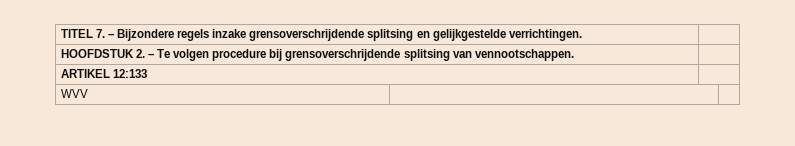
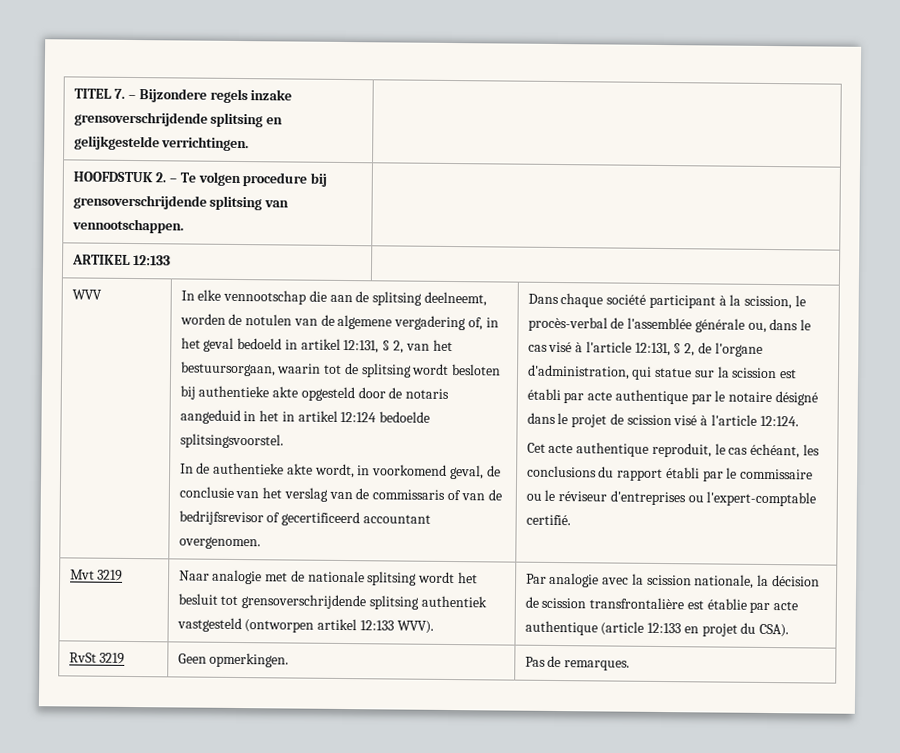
(88, 93) | -> [180,289,488,307] [179,313,499,331] [180,337,453,354] [179,361,502,378] [179,385,450,402] [179,409,431,425] [179,433,284,449] [179,462,501,480] [178,486,502,502] [178,510,431,527] [178,536,261,550] [527,293,807,310] [527,316,812,333] [527,341,763,357] [526,364,798,380] [526,388,819,406] [526,412,799,428] [526,442,821,459] [526,465,814,482] [525,489,817,507] [525,514,571,526] [69,569,124,581] [178,569,479,586] [177,593,487,610] [176,617,434,634] [525,572,821,589] [524,596,799,614] [524,620,790,638] [68,652,126,664] [177,652,290,668] [524,655,631,671] In elke vennootschap die aan de splitsing deelneemt, worden de notulen van de algemene vergadering of, in het geval bedoeld in artikel 12:131, § 2, van het bestuursorgaan, waarin tot de splitsing wordt besloten bij authentieke akte opgesteld door de notaris aangeduid in het in artikel 12:124 bedoelde splitsingsvoorstel. // In de authentieke akte wordt, in voorkomend geval, de conclusie van het verslag van de commissaris of van de bedrijfsrevisor of gecertificeerd accountant overgenomen. | Dans chaque société participant à la scission, le procès-verbal de l'assemblée générale ou, dans le cas visé à l'article 12:131, § 2, de l'organe d'administration, qui statue sur la scission est établi par acte authentique par le notaire désigné dans le projet de scission visé à l'article 12:124. // Cet acte authentique reproduit, le cas échéant, les conclusions du rapport établi par le commissaire ou le réviseur d'entreprises ou l'expert-comptable certifié. // Mvt 3219 | Naar analogie met de nationale splitsing wordt het besluit tot grensoverschrijdende splitsing authentiek vastgesteld (ontworpen artikel 12:133 WVV). | Par analogie avec la scission nationale, la décision de scission transfrontalière est établie par acte authentique (article 12:133 en projet du CSA). // RvSt 3219 | Geen opmerkingen. | Pas de remarques.

